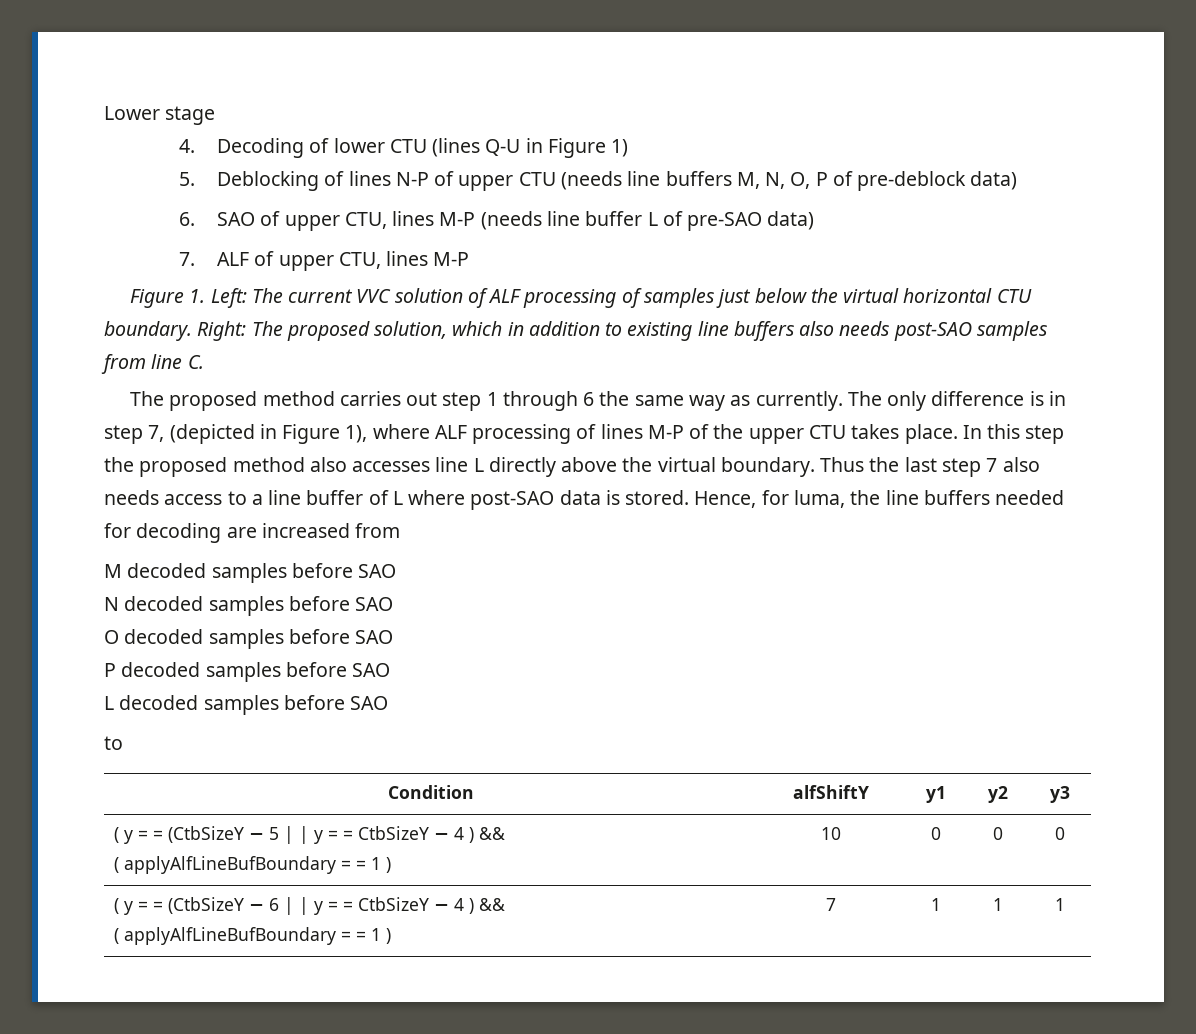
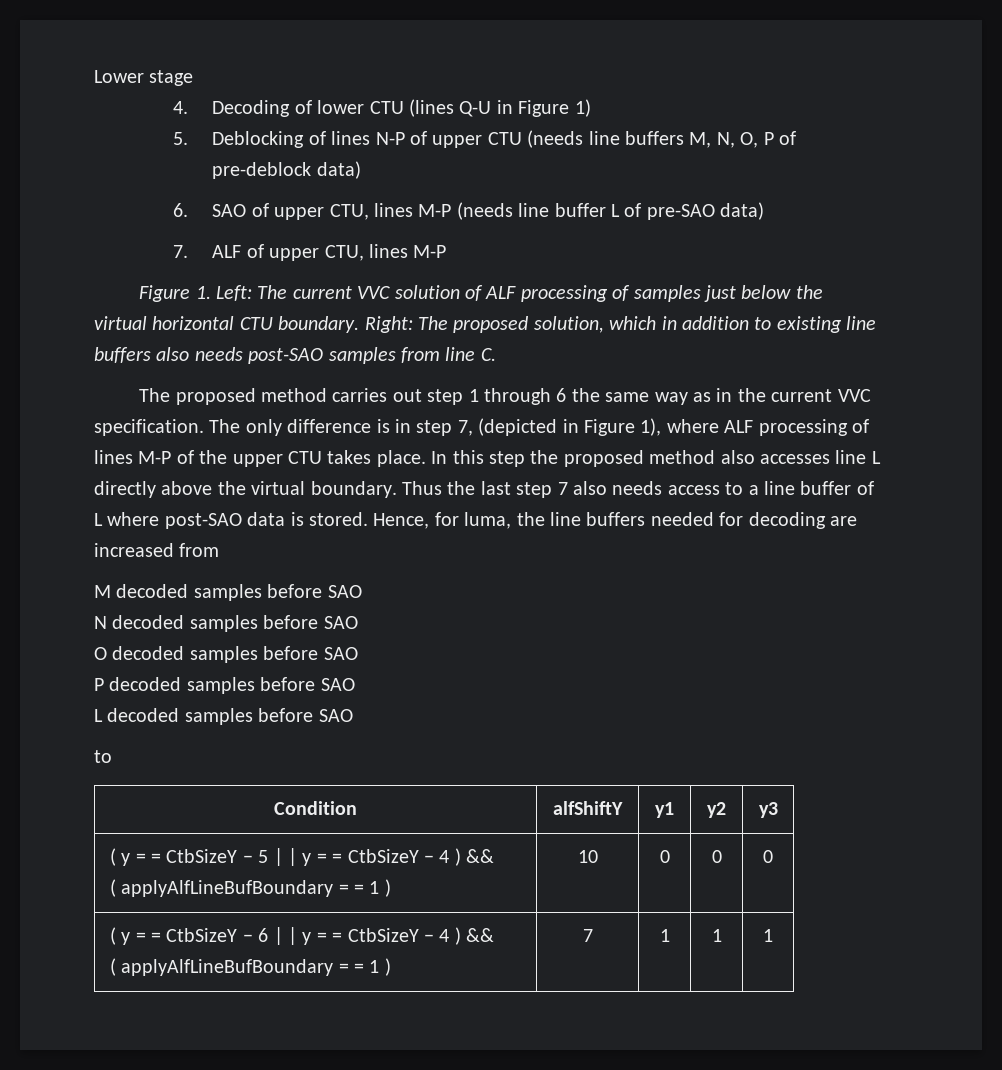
[755,391,843,411] currently. -> [716,388,871,402] [94,419,204,436] in the current VVC specification.
[167,826,244,843] (CtbSizeY -> [166,849,238,863] CtbSizeY
[167,897,244,914] (CtbSizeY -> [166,928,238,942] CtbSizeY

